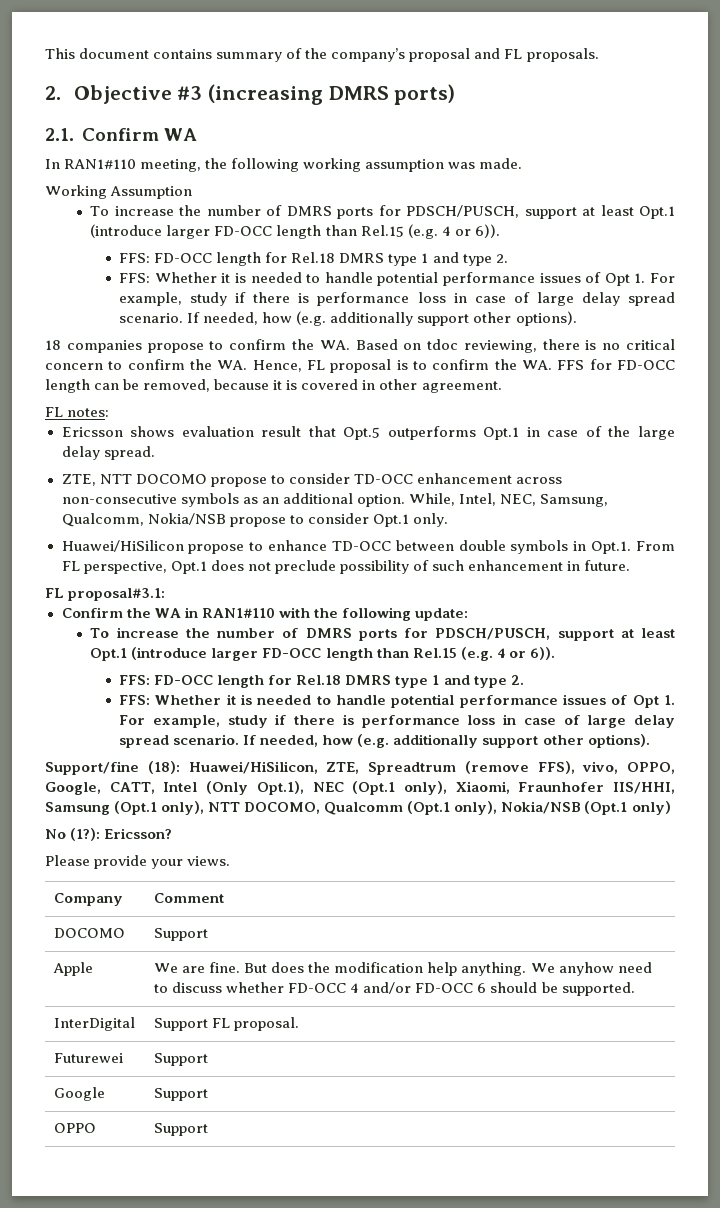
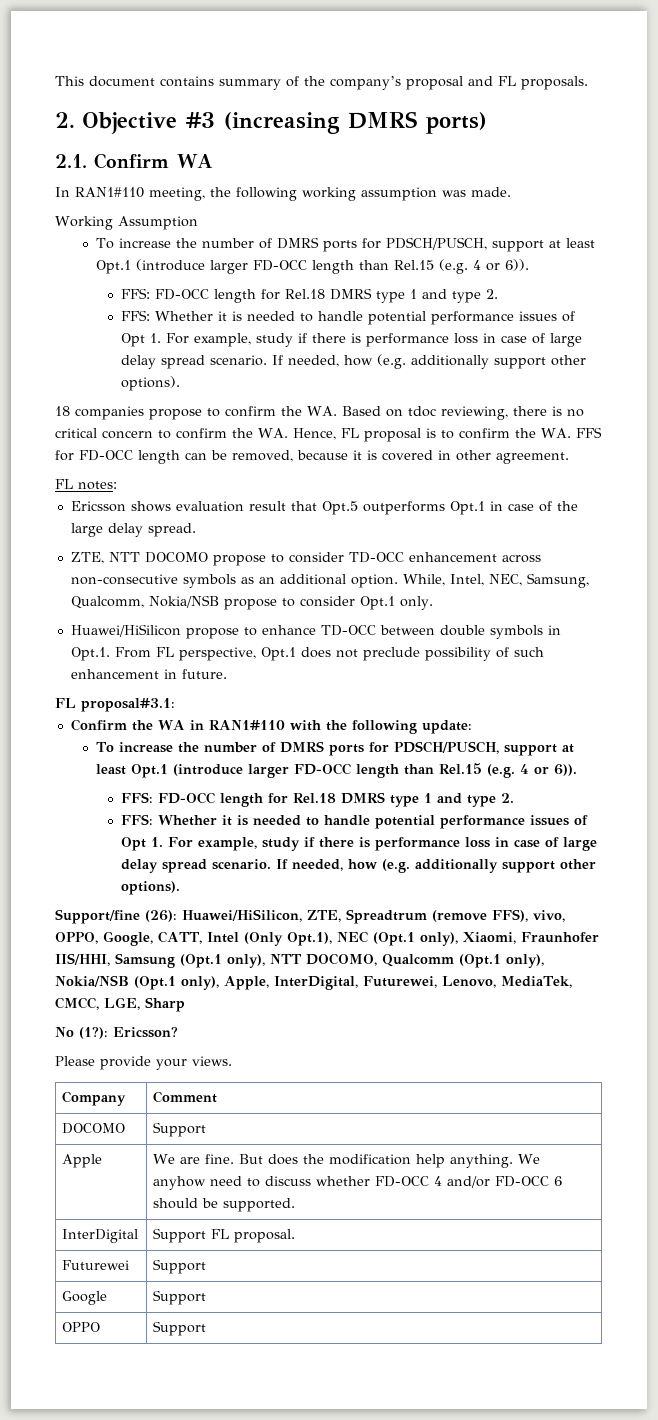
[147,761,180,774] (18): -> [145,910,177,922] (26):
[631,801,671,815] only) -> [181,976,572,990] [55,997,185,1012] only), Apple, InterDigital, Futurewei, Lenovo, MediaTek, CMCC, LGE, Sharp

